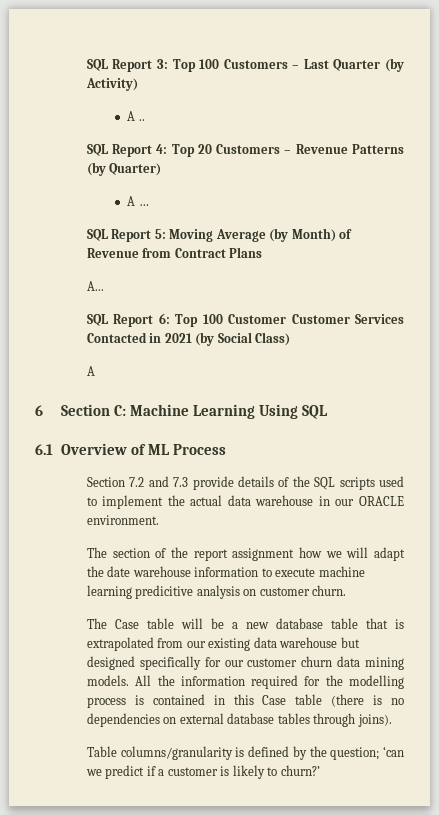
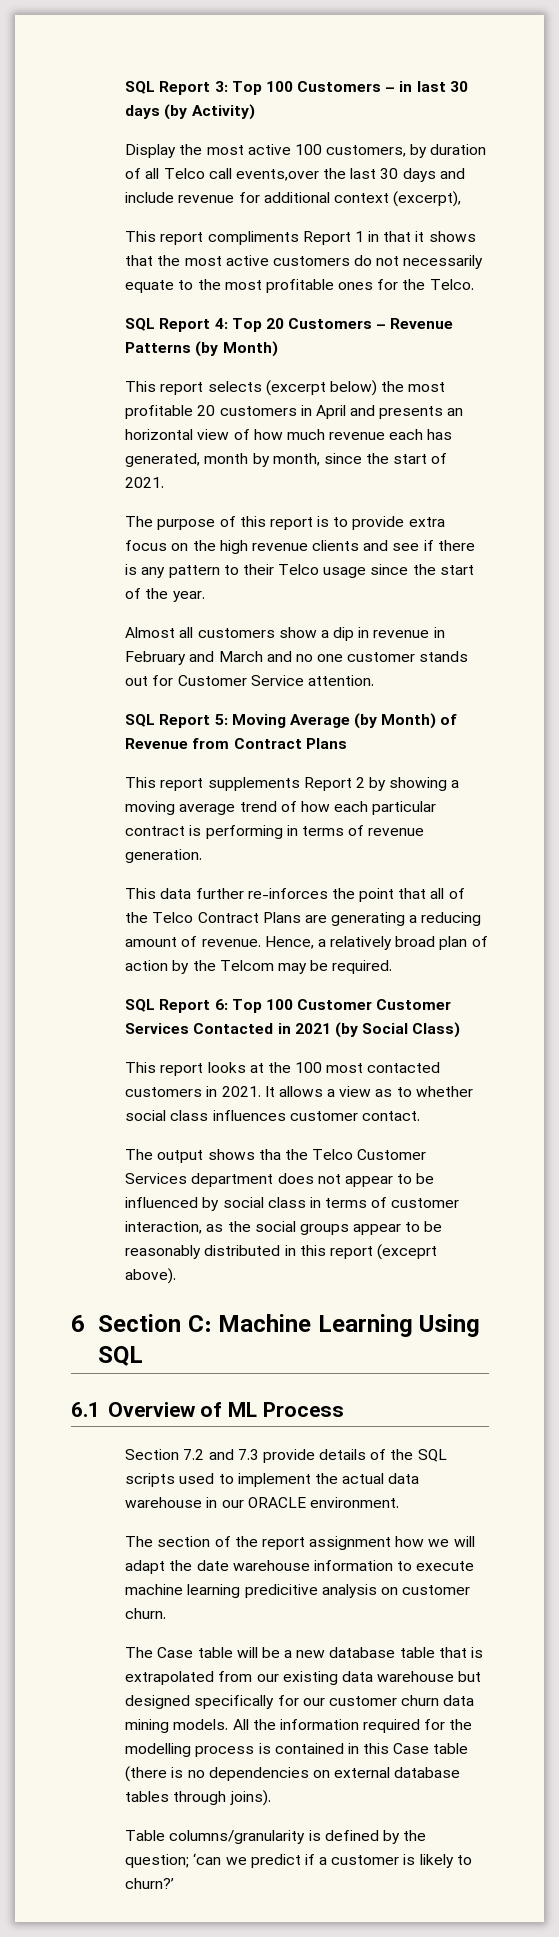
[303,58,404,72] [85,78,138,91] [127,111,145,121] Last Quarter (by Activity) // A .. -> [399,81,468,92] [125,104,255,120] [125,144,487,158] [125,168,465,182] [125,191,462,207] [125,231,476,245] [125,255,484,269] [125,279,474,293] in last 30 days (by Activity) // Display the most active 100 customers, by duration of all Telco call events,over the last 30 days and include revenue for additional context (excerpt), // This report compliments Report 1 in that it shows that the most active customers do not necessarily equate to the most profitable ones for the Telco.
[109,163,162,176] [127,196,149,206] Quarter) // A … -> [222,341,278,357] [125,380,446,396] [125,405,464,419] [125,429,453,440] [125,453,448,467] [125,477,165,488] [125,516,445,530] [125,540,475,554] [125,564,474,578] [125,588,205,602] [125,627,445,641] [125,651,469,665] [125,675,374,686] Month) // This report selects (excerpt below) the most profitable 20 customers in April and presents an horizontal view of how much revenue each has generated, month by month, since the start of 2021. // The purpose of this report is to provide extra focus on the high revenue clients and see if there is any pattern to their Telco usage since the start of the year. // Almost all customers show a dip in revenue in February and March and no one customer stands out for Customer Service attention.
[86,281,104,291] A... -> [125,777,460,791] [125,801,437,815] [125,825,425,839] [125,849,203,863] [125,888,465,902] [125,912,482,926] [125,936,488,950] [125,960,393,974] This report supplements Report 2 by showing a moving average trend of how each particular contract is performing in terms of revenue generation. // This data further re-inforces the point that all of the Telco Contract Plans are generating a reducing amount of revenue. Hence, a relatively broad plan of action by the Telcom may be required.
[86,366,95,376] A -> [125,1062,441,1076] [125,1086,473,1097] [125,1110,420,1121] [125,1149,427,1163] [125,1173,435,1187] [125,1197,460,1211] [125,1221,443,1235] [125,1244,438,1260] [125,1268,177,1284] This report looks at the 100 most contacted customers in 2021. It allows a view as to whether social class influences customer contact. // The output shows tha the Telco Customer Services department does not appear to be influenced by social class in terms of customer interaction, as the social groups appear to be reasonably distributed in this report (exceprt above).

